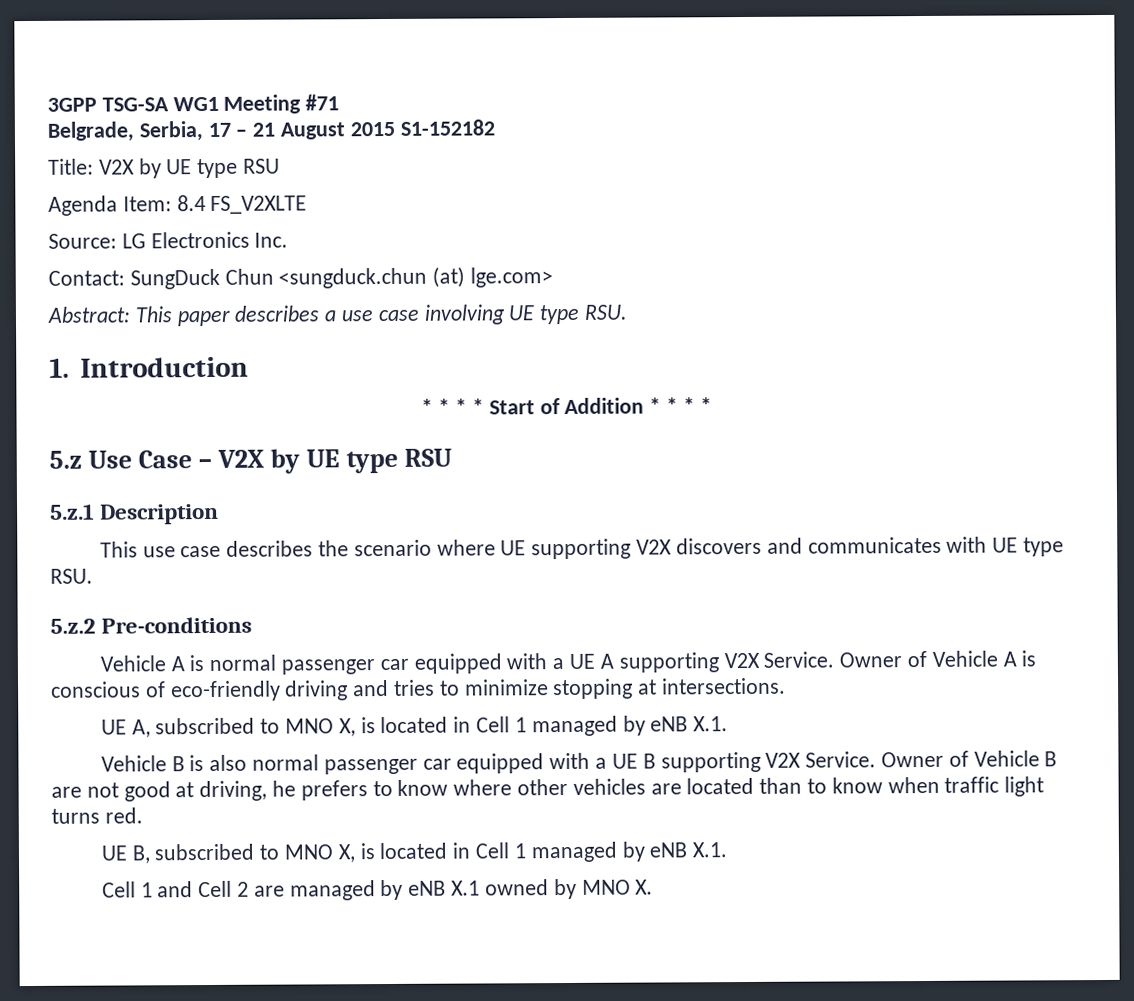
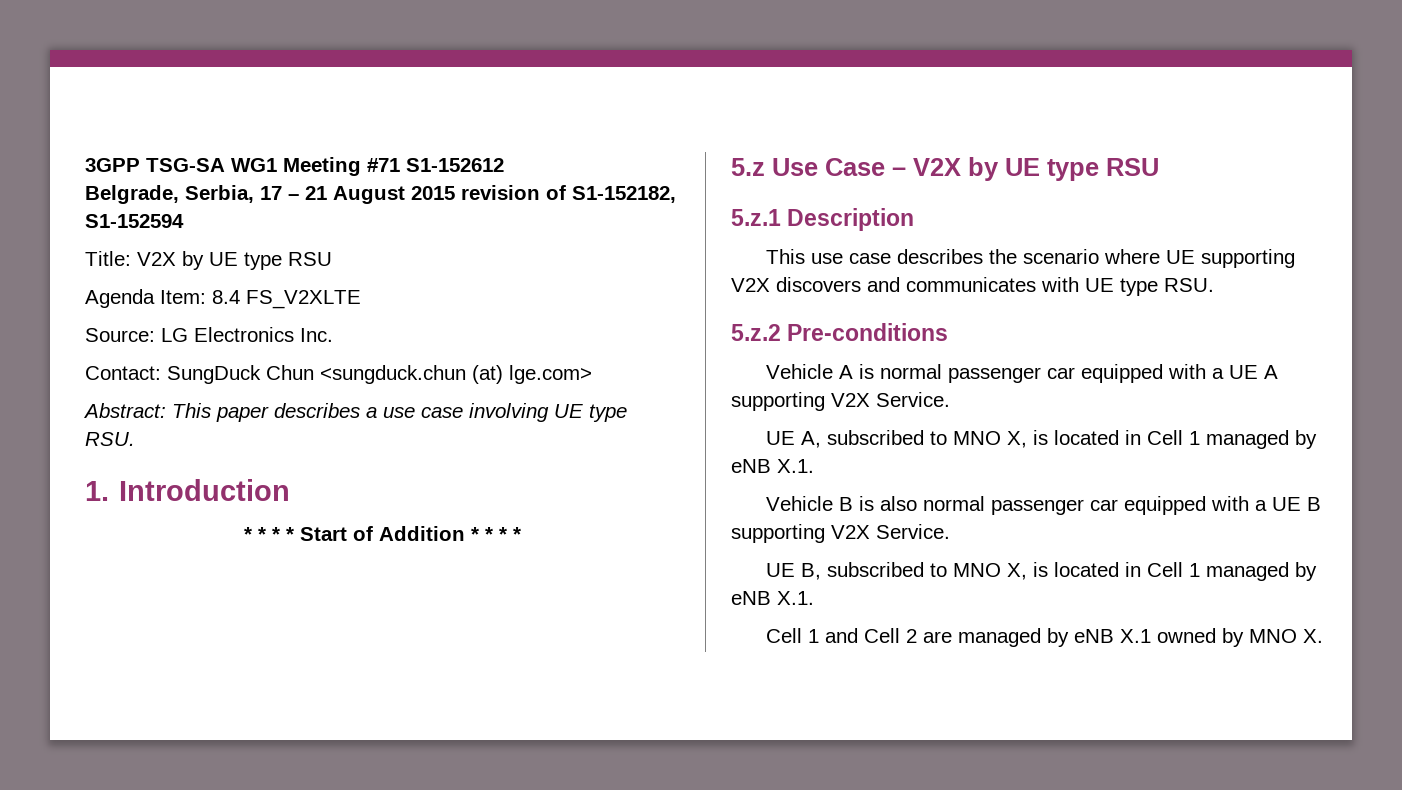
(340, 102) none -> [406,158,504,172] S1-152612
[399,119,495,136] S1-152182 -> [461,185,676,203] [85,214,184,228] revision of S1-152182, S1-152594
[839,650,1037,668] [51,677,787,702] Owner of Vehicle A is conscious of eco-friendly driving and tries to minimize stopping at intersections. -> (950, 399) none
[880,750,1058,768] [51,776,1045,802] [51,807,143,824] Owner of Vehicle B are not good at driving, he prefers to know where other vehicles are located than to know when traffic light turns red. -> (950, 531) none

